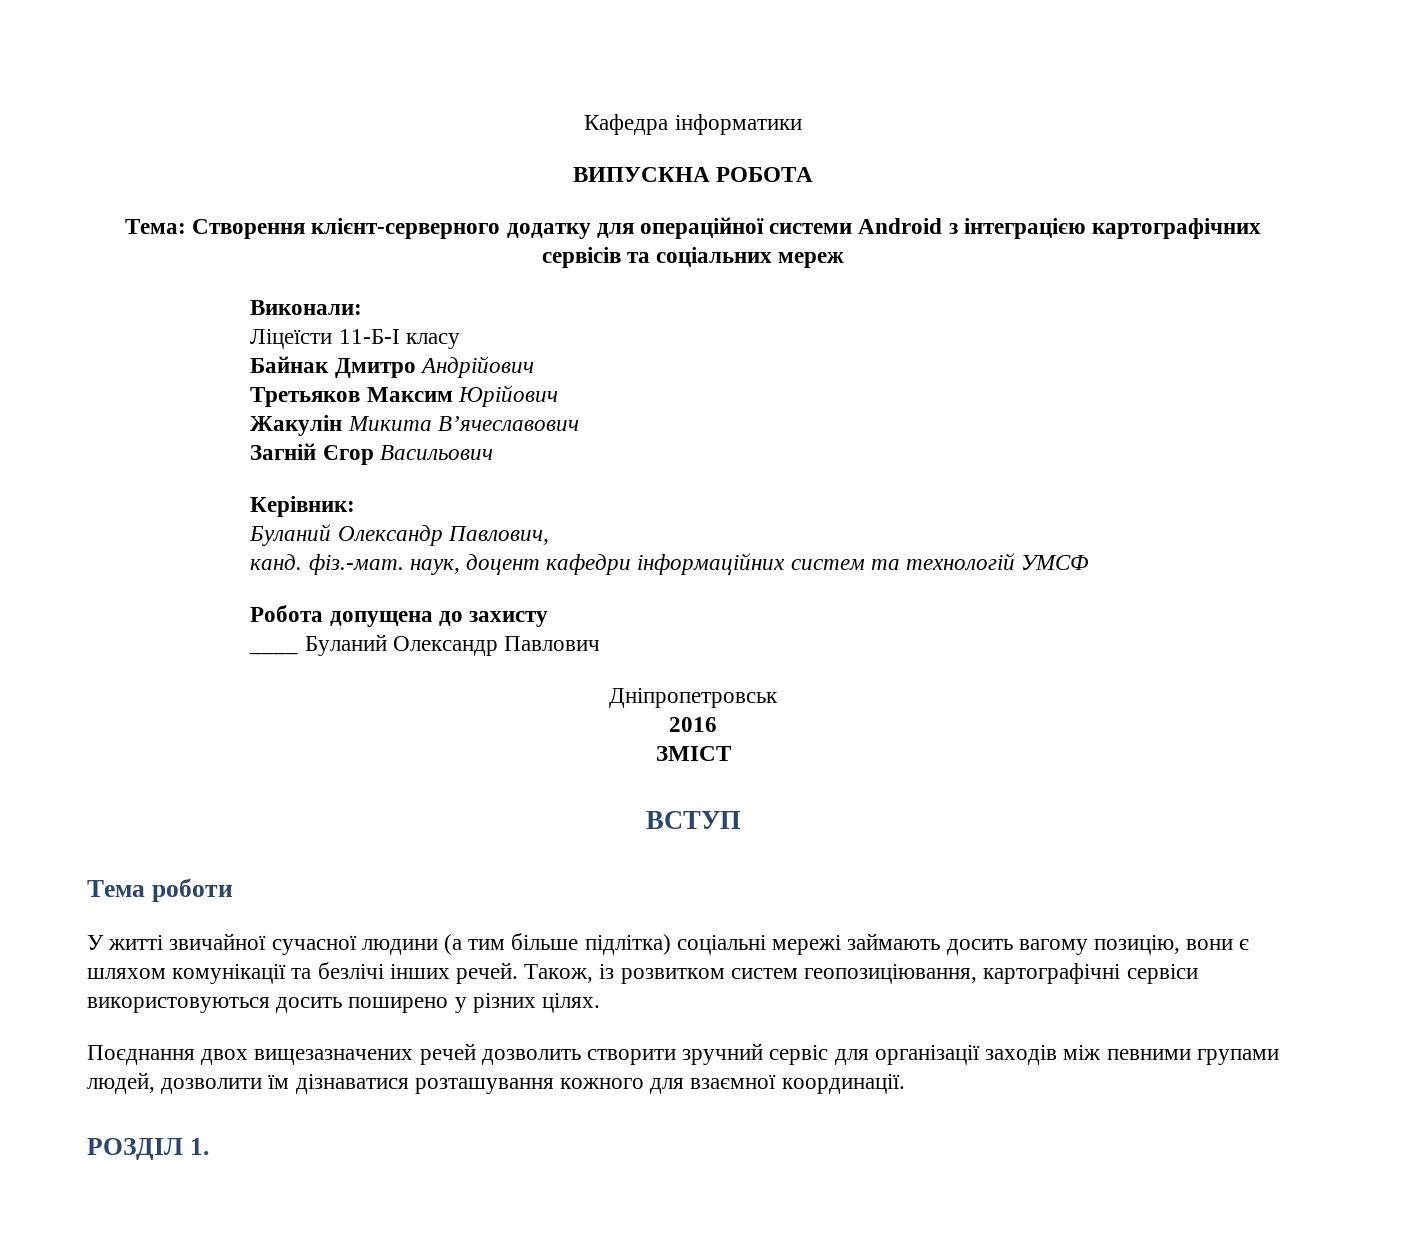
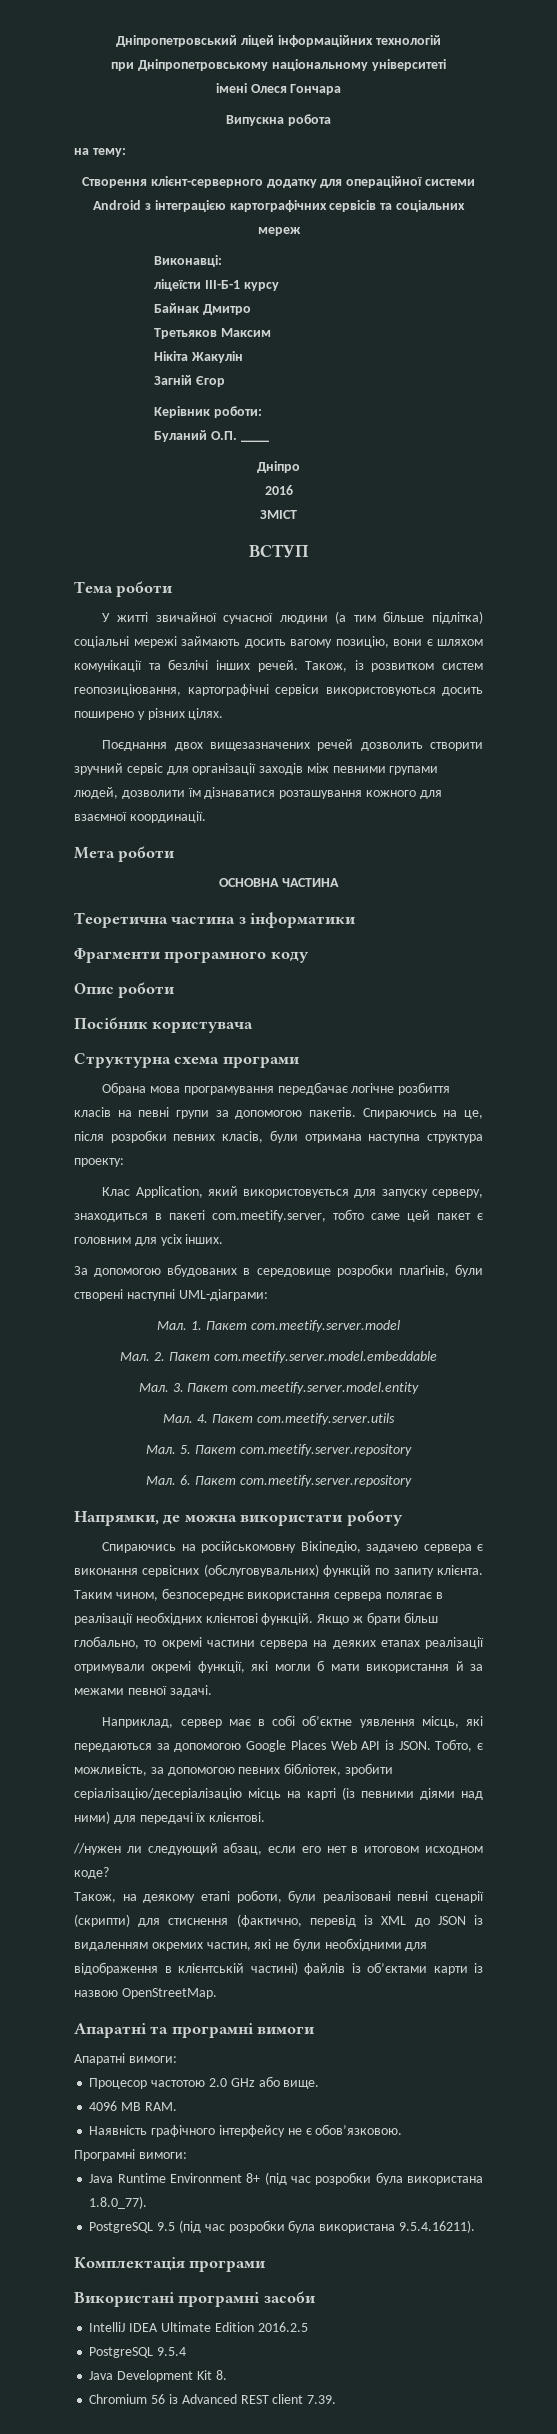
[584,114,802,135] [572,167,814,182] [124,219,186,234] Кафедра інформатики // ВИПУСКНА РОБОТА // Тема: -> [116,35,441,47] [111,59,446,71] [215,83,342,95] [226,114,331,126] [74,148,126,157] Дніпропетровський ліцей інформаційних технологій // при Дніпропетровському національному університеті // імені Олеся Гончара // Випускна робота // на тему: //
[250,300,363,315] [250,329,460,349] Виконали: // Ліцеїсти 11-Б-I класу -> [154,255,223,267] [154,279,280,291] Виконавці: // ліцеїсти ІІІ-Б-1 курсу
[419,356,534,378] Андрійович -> (252, 309) none
[457,385,558,407] Юрійович // -> [154,351,189,361] // Нікіта
[347,416,579,431] Микита В’ячеславович -> (244, 357) none
[379,445,493,460] [250,496,356,517] [249,524,549,546] [250,553,1090,575] [250,605,549,627] [249,634,601,656] [609,688,778,708] Васильович // Керівник: // Буланий Олександр Павлович, // канд. фіз.-мат. наук, доцент кафедри інформаційних систем та технологій УМСФ // Робота допущена до захисту // ____ Буланий Олександр Павлович // Дніпропетровськ -> [154,406,263,418] [154,430,238,442] [241,440,270,442] [257,461,300,473] // Керівник роботи: // Буланий О.П. ____ // Дніпро
[87,1138,209,1160] РОЗДІЛ 1. -> [74,846,176,862] [219,878,339,887] [74,912,357,928] [74,948,309,963] [74,982,176,998] [74,1017,254,1033] [74,1053,300,1068] [102,1082,451,1095] [74,1107,484,1119] [74,1130,483,1143] [74,1158,124,1167] [102,1186,483,1198] [74,1209,483,1222] [74,1234,224,1246] [74,1264,483,1277] [74,1289,268,1301] [157,1320,400,1332] [120,1351,437,1363] [138,1382,420,1394] [163,1413,395,1425] [146,1444,412,1456] [146,1475,412,1487] [74,1510,403,1526] [102,1541,483,1553] [74,1564,483,1577] [74,1588,443,1601] [74,1612,439,1625] [74,1636,484,1649] [74,1660,484,1673] [74,1685,212,1697] [102,1715,483,1728] [74,1739,483,1752] [74,1763,393,1776] [74,1787,483,1800] [74,1811,266,1824] [73,1842,483,1855] [74,1867,109,1879] [74,1890,484,1903] [74,1914,484,1927] [74,1938,428,1951] [74,1962,483,1975] [74,1988,217,1999] [74,2023,316,2038] [74,2053,177,2065] [89,2076,320,2089] [89,2101,177,2111] [89,2124,403,2137] [74,2149,187,2161] [89,2172,483,2185] [89,2196,148,2209] [89,2220,475,2233] [74,2257,267,2272] [74,2291,316,2307] [89,2322,308,2332] [89,2347,187,2358] [89,2370,227,2382] [89,2394,337,2404] Мета роботи // ОСНОВНА ЧАСТИНА // Теоретична частина з інформатики // Фрагменти програмного коду // Опис роботи // Посібник користувача // Структурна схема програми // Обрана мова програмування передбачає логічне розбиття класів на певні групи за допомогою пакетів. Спираючись на це, після розробки певних класів, були отримана наступна структура проекту: // Клас Application, який використовується для запуску серверу, знаходиться в пакеті com.meetify.server, тобто саме цей пакет є головним для усіх інших. // За допомогою вбудованих в середовище розробки плаґінів, були створені наступні UML-діаграми: // Мал. 1. Пакет com.meetify.server.model // Мал. 2. Пакет com.meetify.server.model.embeddable // Мал. 3. Пакет com.meetify.server.model.entity // Мал. 4. Пакет com.meetify.server.utils // Мал. 5. Пакет com.meetify.server.repository // Мал. 6. Пакет com.meetify.server.repository // Напрямки, де можна використати роботу // Спираючись на російськомовну Вікіпедію, задачею сервера є виконання сервісних (обслуговувальних) функцій по запиту клієнта. Таким чином, безпосереднє використання сервера полягає в реалізації необхідних клієнтові функцій. Якщо ж брати більш глобально, то окремі частини сервера на деяких етапах реалізації отримували окремі функції, які могли б мати використання й за межами певної задачі. // Наприклад, сервер має в собі об’єктне уявлення місць, які передаються за допомогою Google Places Web API із JSON. Тобто, є можливість, за допомогою певних бібліотек, зробити серіалізацію/десеріалізацію місць на карті (із певними діями над ними) для передачі їх клієнтові. // //нужен ли следующий абзац, если его нет в итоговом исходном коде? // Також, на деякому етапі роботи, були реалізовані певні сценарії (скрипти) для стиснення (фактично, перевід із XML до JSON із видаленням окремих частин, які не були необхідними для відображення в клієнтській частині) файлів із об’єктами карти із назвою OpenStreetMap. // Апаратні та програмні вимоги // Апаратні вимоги: // Процесор частотою 2.0 GHz або вище. // 4096 MB RAM. // Наявність графічного інтерфейсу не є обов’язковою. // Програмні вимоги: // Java Runtime Environment 8+ (під час розробки була використана 1.8.0_77). // PostgreSQL 9.5 (під час розробки була використана 9.5.4.16211). // Комплектація програми // Використані програмні засоби // IntelliJ IDEA Ultimate Edition 2016.2.5 // PostgreSQL 9.5.4 // Java Development Kit 8. // Chromium 56 із Advanced REST client 7.39.

